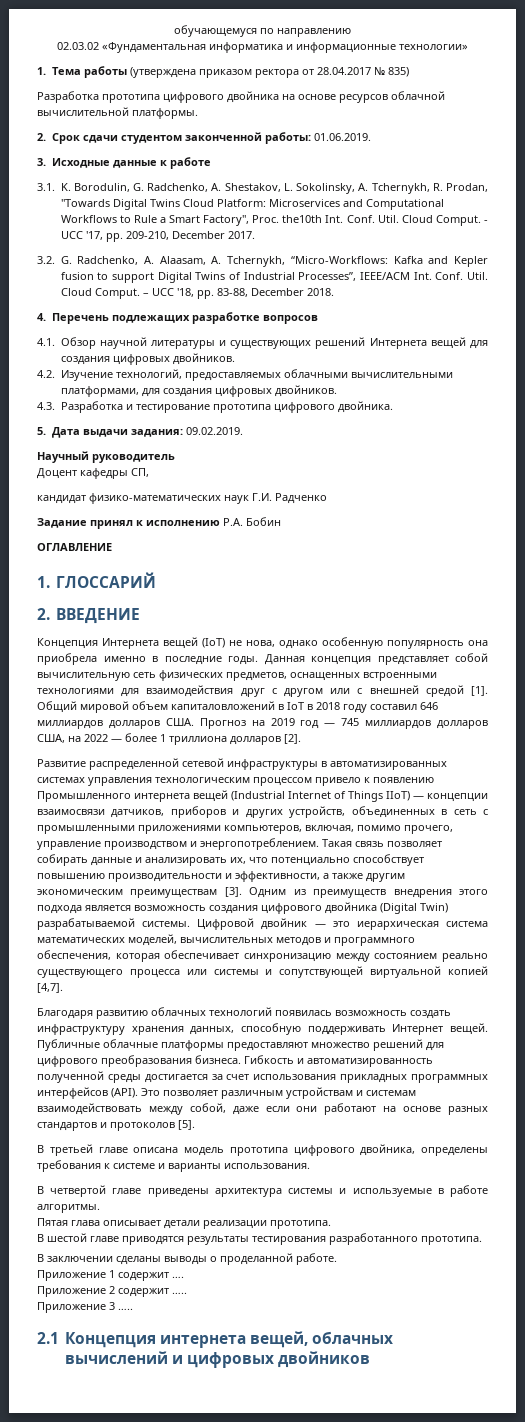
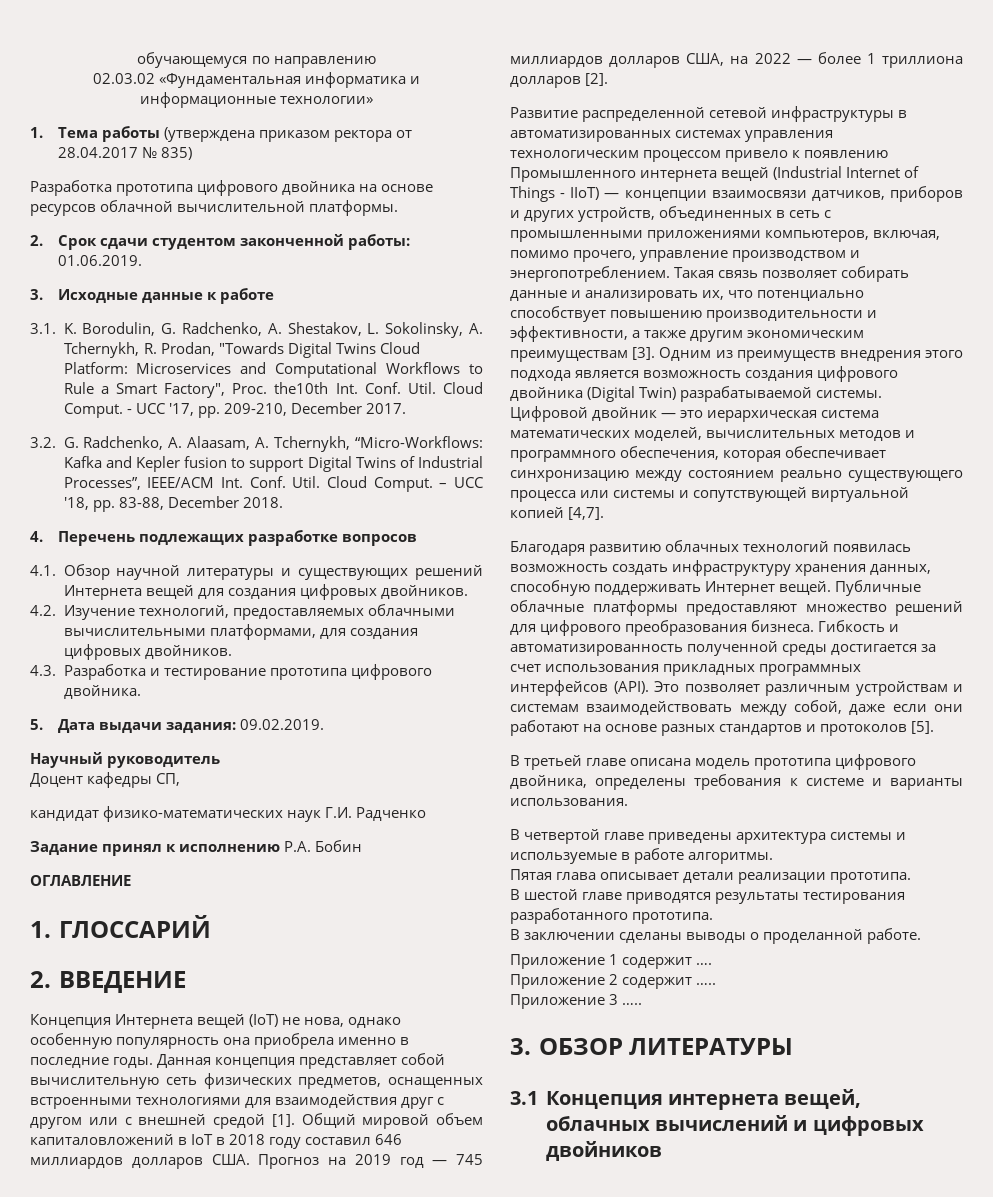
(383, 796) none -> [560,193,566,198] -
[37,1332,59,1344] 2.1 -> [510,1038,793,1056] [510,1091,538,1105] 3. ОБЗОР ЛИТЕРАТУРЫ // 3.1

